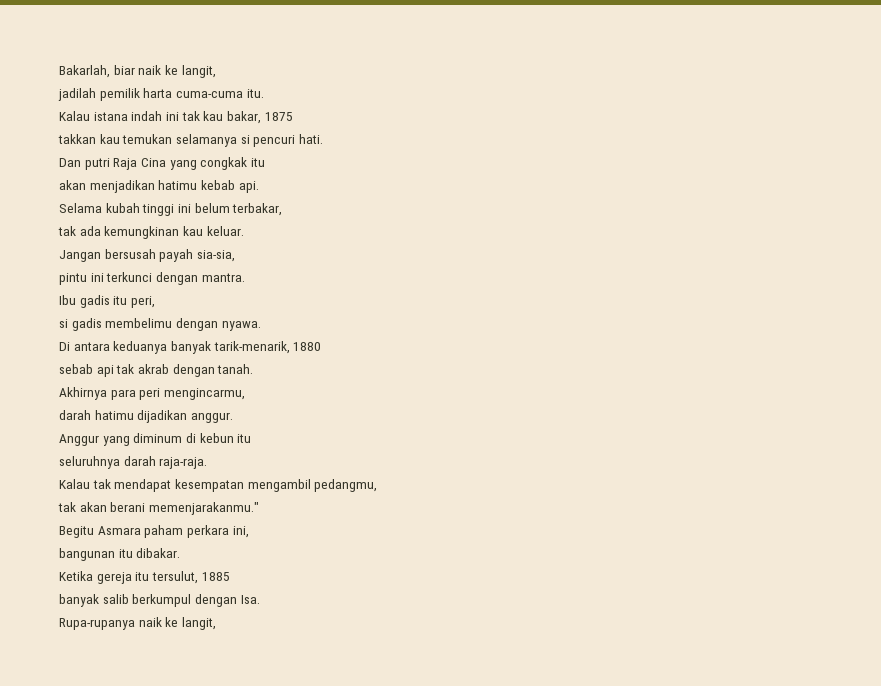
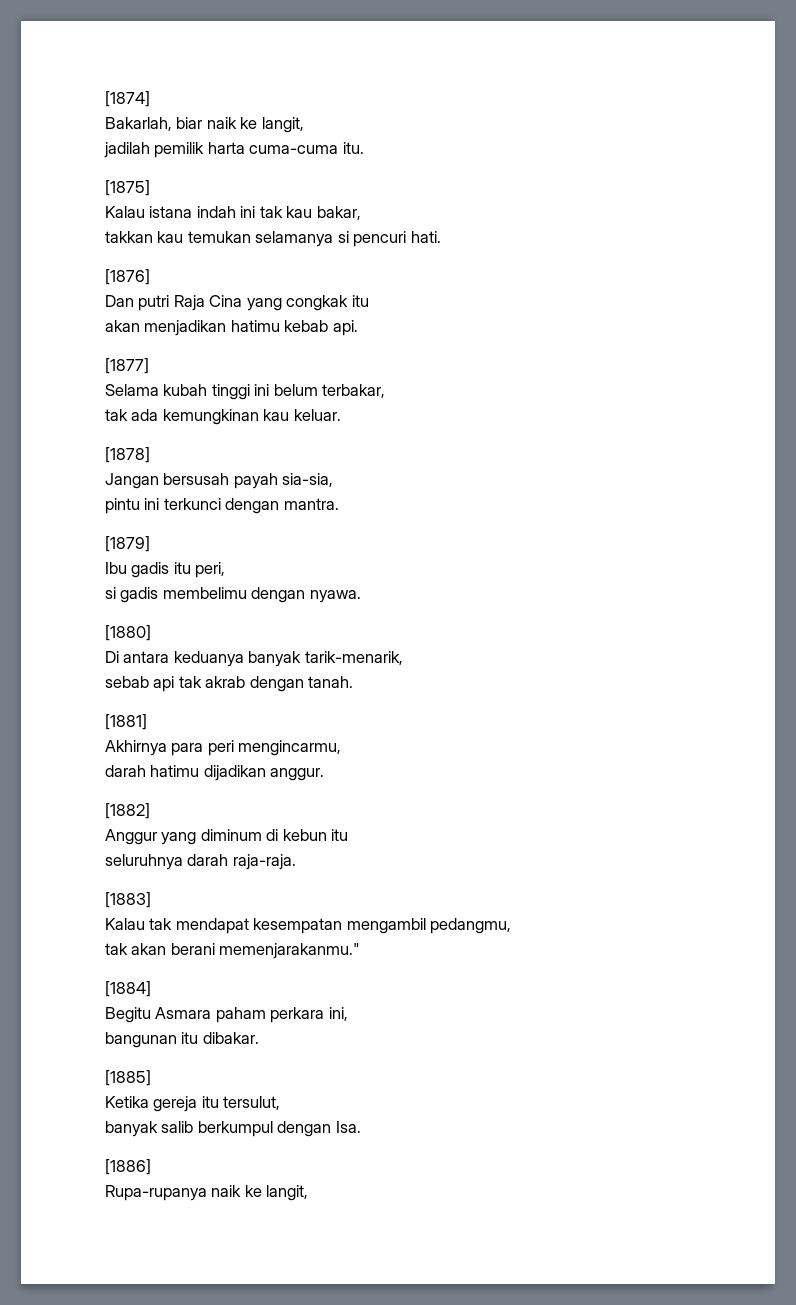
(59, 71) none -> [105,91,150,107] [1874] //
(264, 93) none -> [105,180,150,196] // [1875]
[264,112,293,121] 1875 -> (361, 213) none
(323, 139) none -> [105,269,150,285] // [1876]
(259, 187) none -> [105,358,149,374] // [1877]
(244, 231) none -> [105,447,150,463] // [1878]
(245, 277) none -> [105,536,150,552] // [1879]
(261, 326) none -> [105,625,151,641] // [1880]
[293,342,322,351] 1880 -> (403, 658) none
(254, 369) none -> [105,714,147,730] // [1881]
(233, 417) none -> [105,803,150,819] // [1882]
(208, 463) none -> [105,892,151,908] // [1883]
(259, 508) none -> [105,981,151,997] // [1884]
(181, 553) none -> [105,1070,151,1086] // [1885]
[201,572,230,581] 1885 -> (281, 1103) none
(260, 599) none -> [105,1159,151,1175] // [1886]

